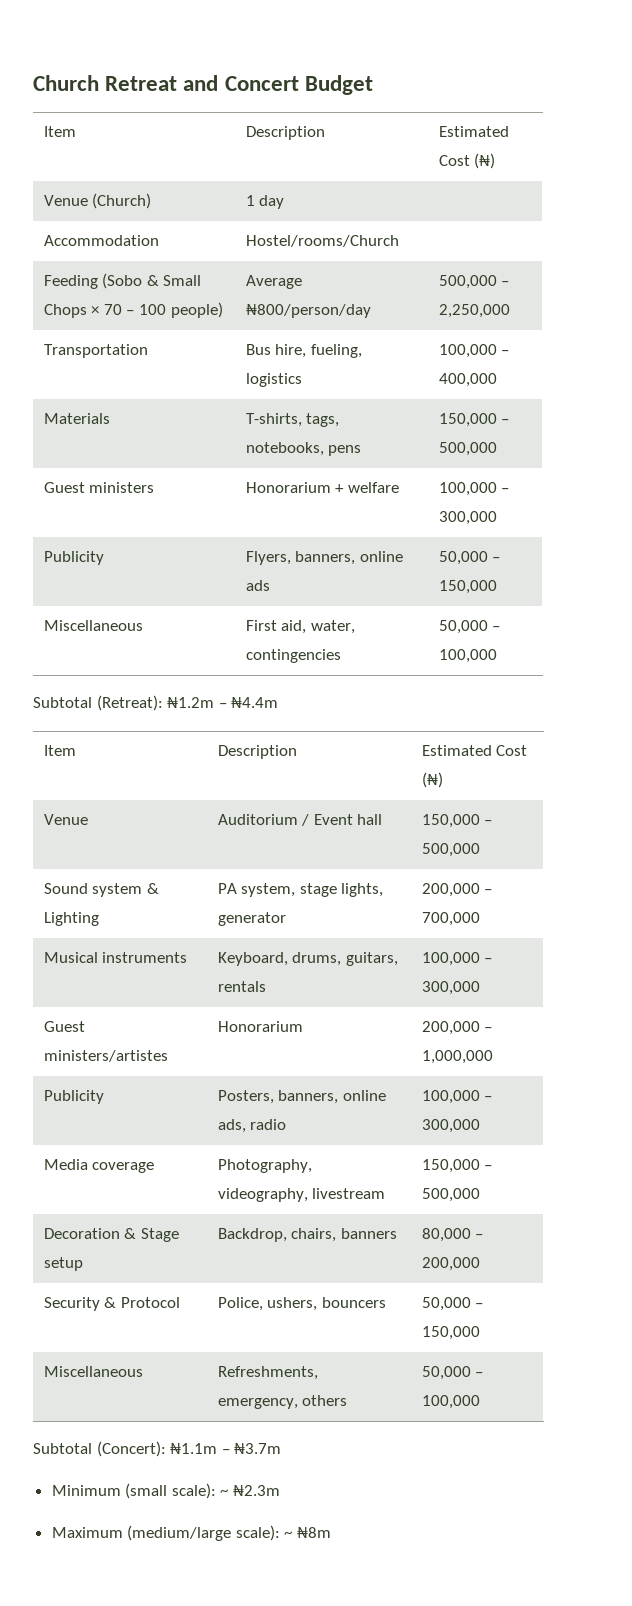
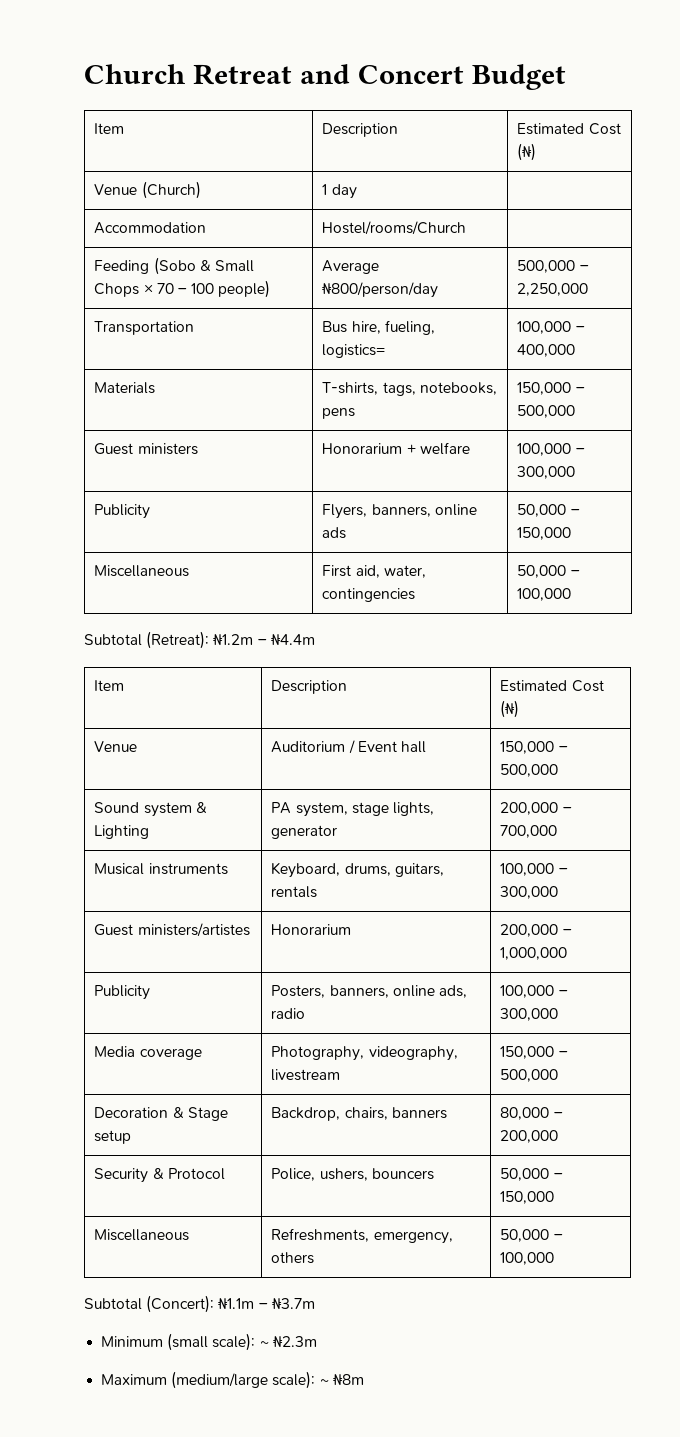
[245,373,302,387] logistics -> [322,344,386,358] logistics=

